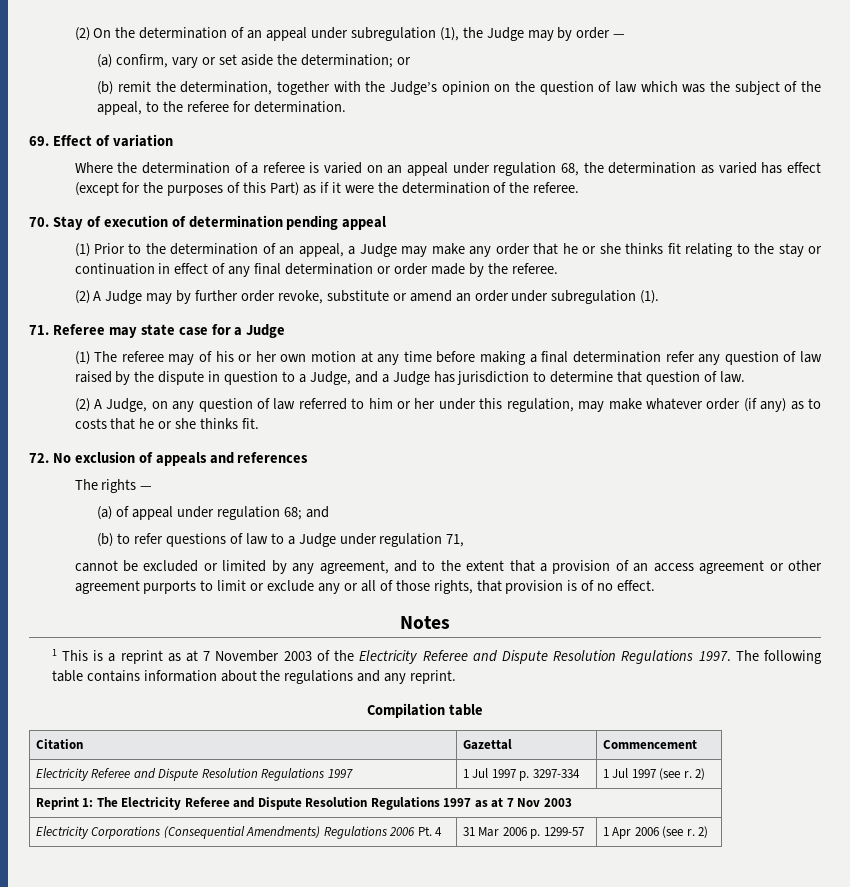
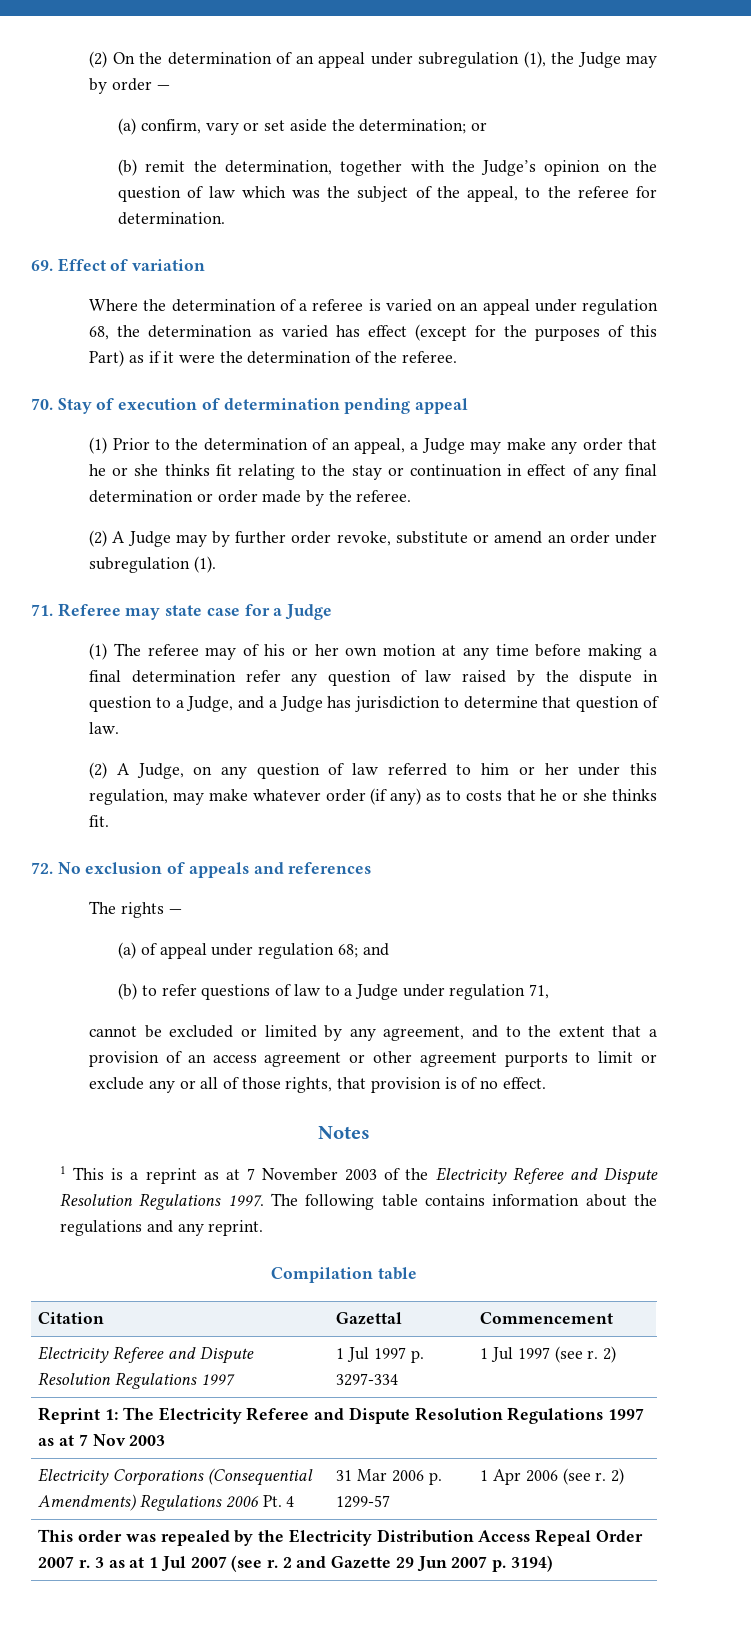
(709, 832) none -> [38,1529,643,1546] [38,1555,553,1572] // This order was repealed by the Electricity Distribution Access Repeal Order 2007 r. 3 as at 1 Jul 2007 (see r. 2 and Gazette 29 Jun 2007 p. 3194)

